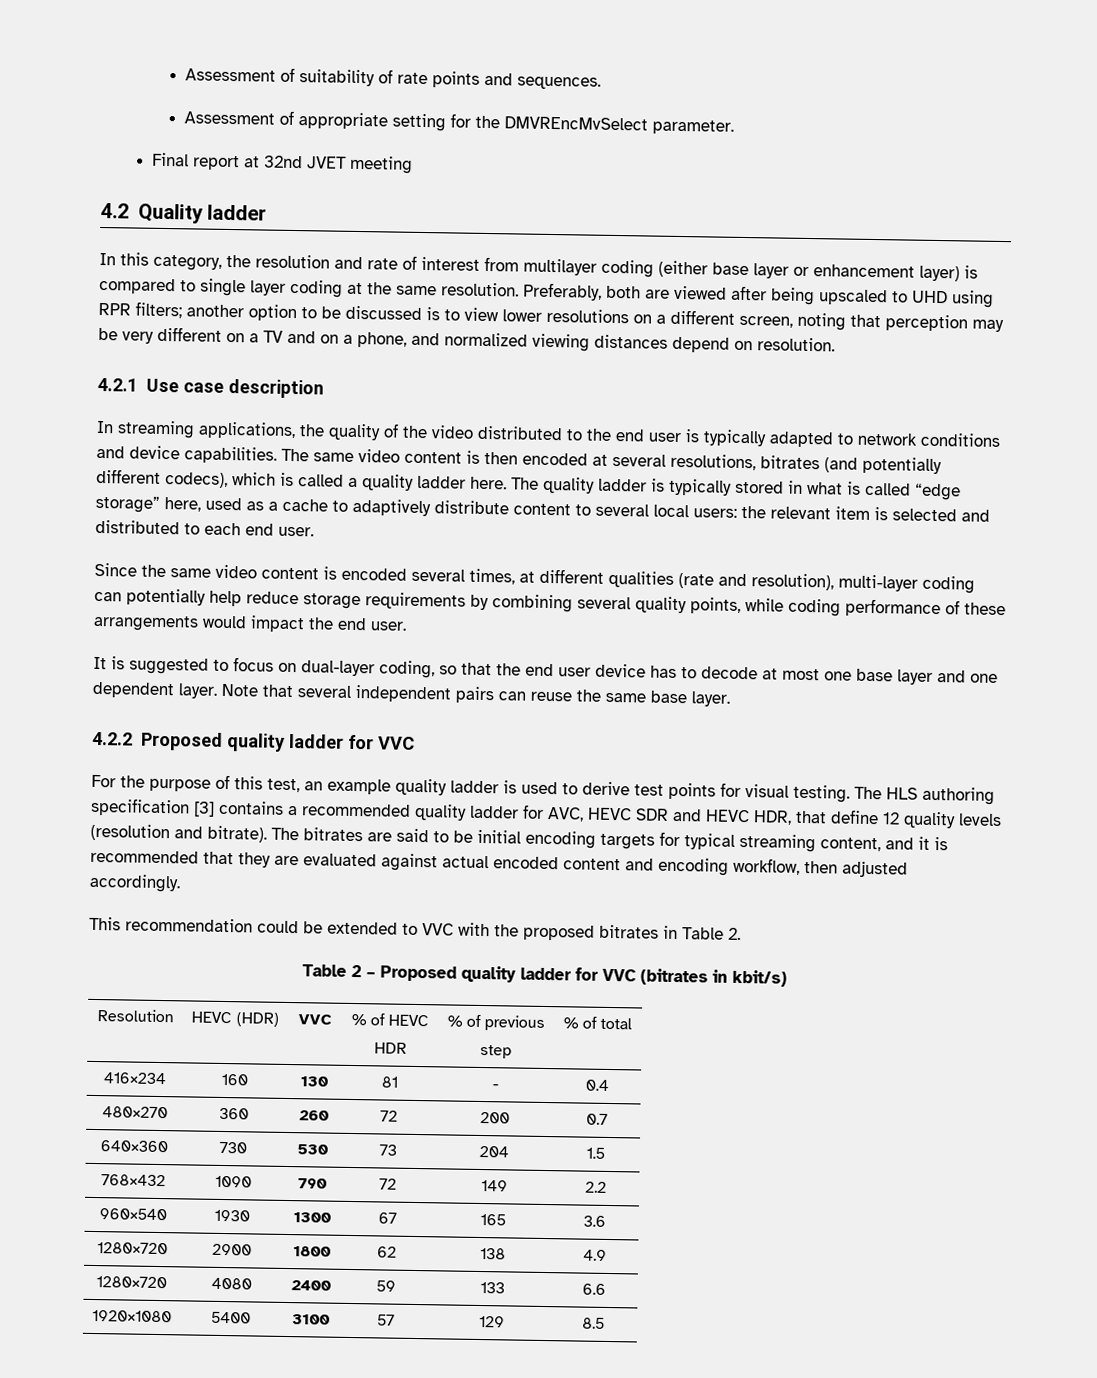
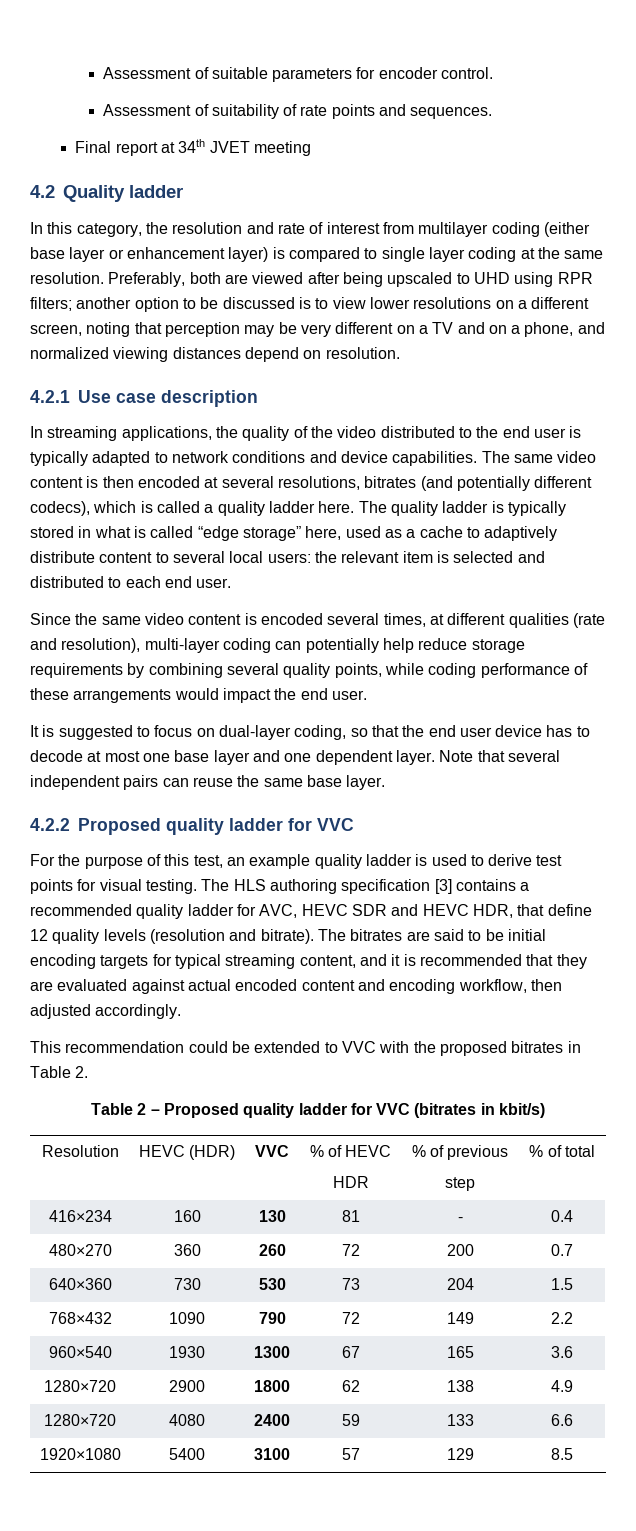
[185,67,296,82] Assessment of -> [103,67,494,82] [103,104,209,116] Assessment of suitable parameters for encoder control. // Assessment of
[184,110,735,135] // Assessment of appropriate setting for the DMVREncMvSelect parameter. -> (493, 113) none
[263,155,303,169] 32nd -> [178,139,206,153] 34th

